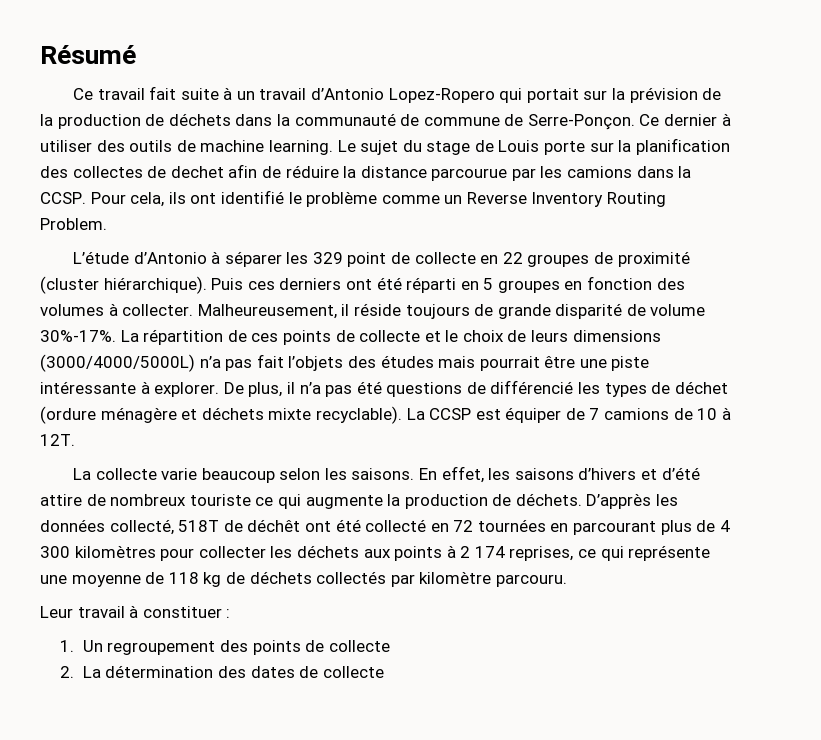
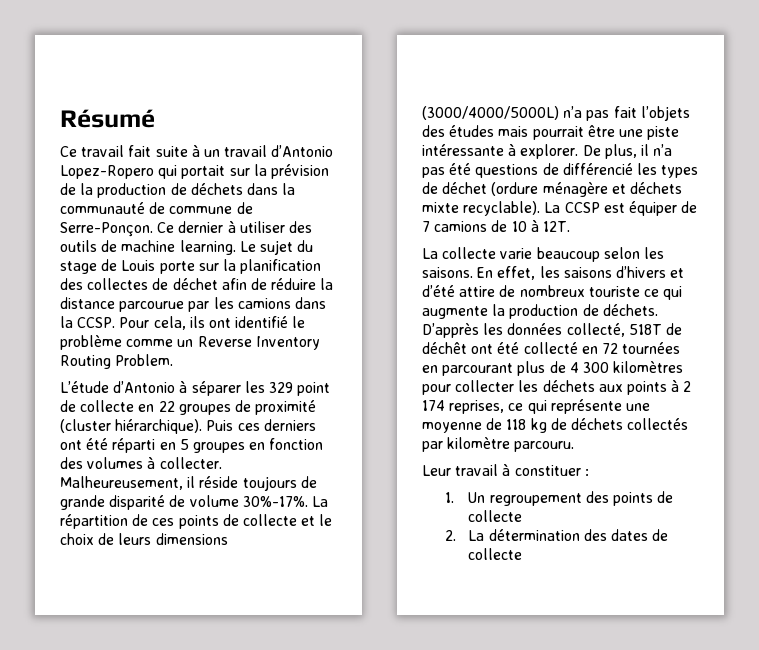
[170,166,224,178] dechet -> [172,278,218,290] déchet

